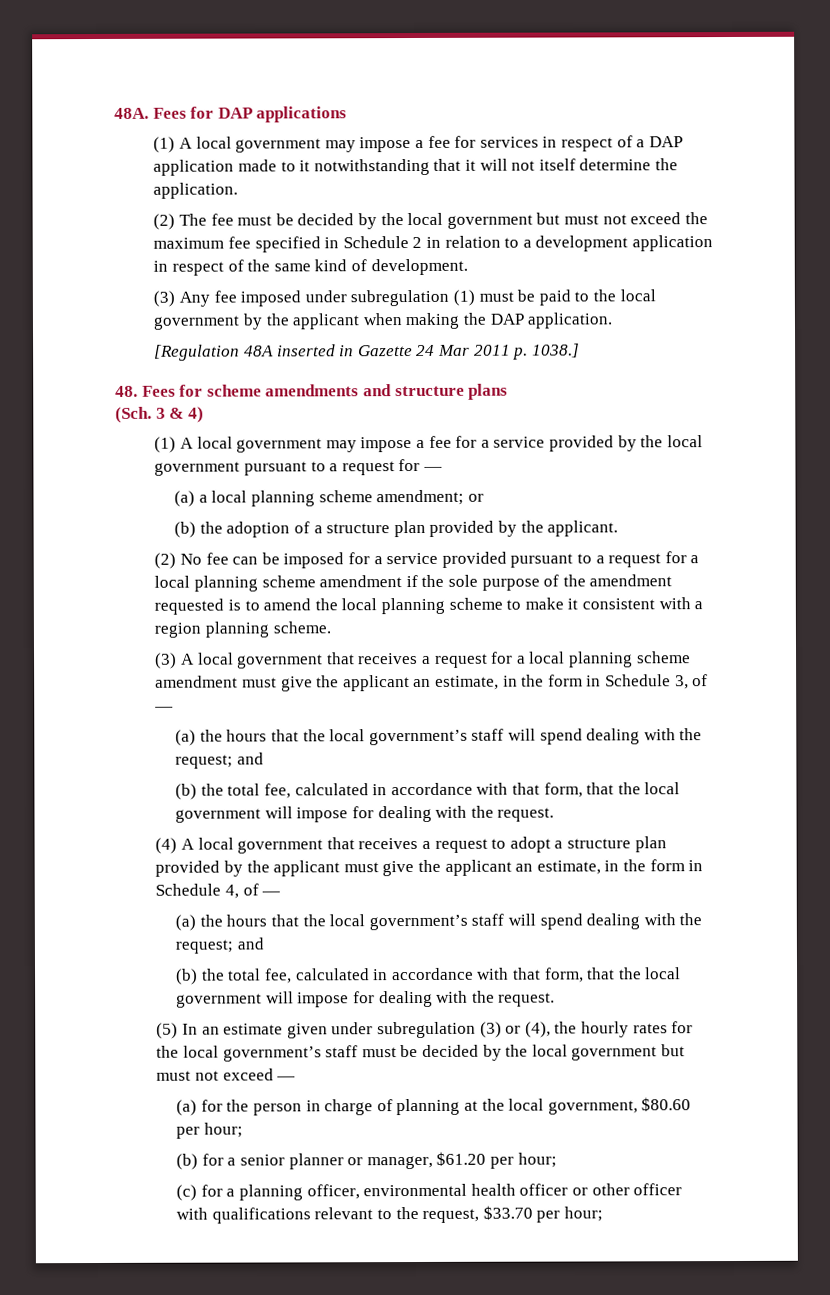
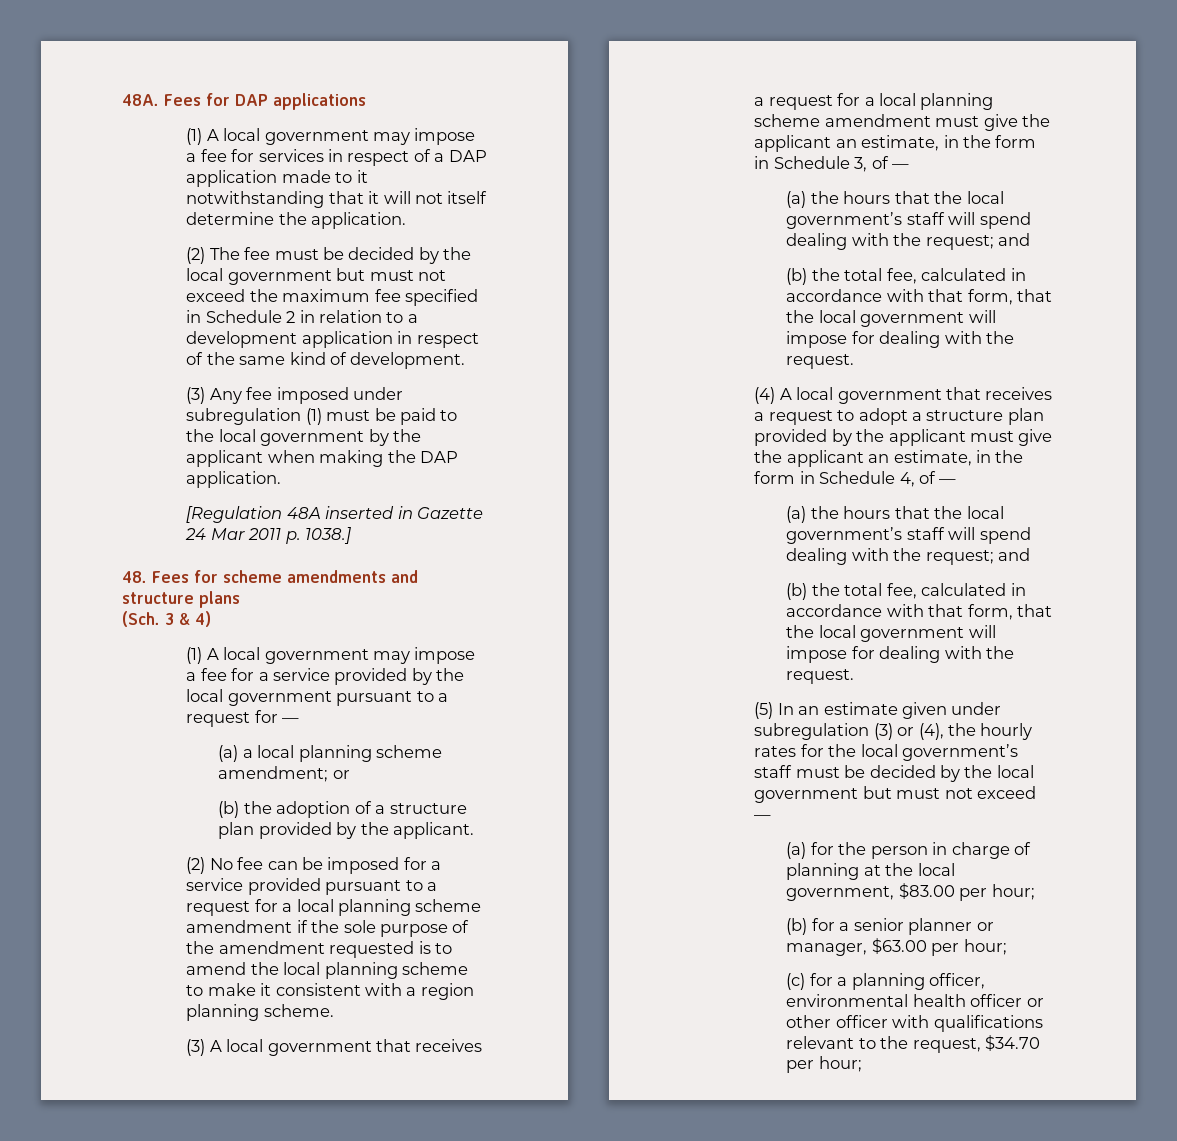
[641,1097,692,1112] $80.60 -> [898,883,955,899] $83.00
[436,1151,487,1166] $61.20 -> [871,938,927,954] $63.00
[482,1205,533,1220] $33.70 -> [985,1035,1041,1051] $34.70

